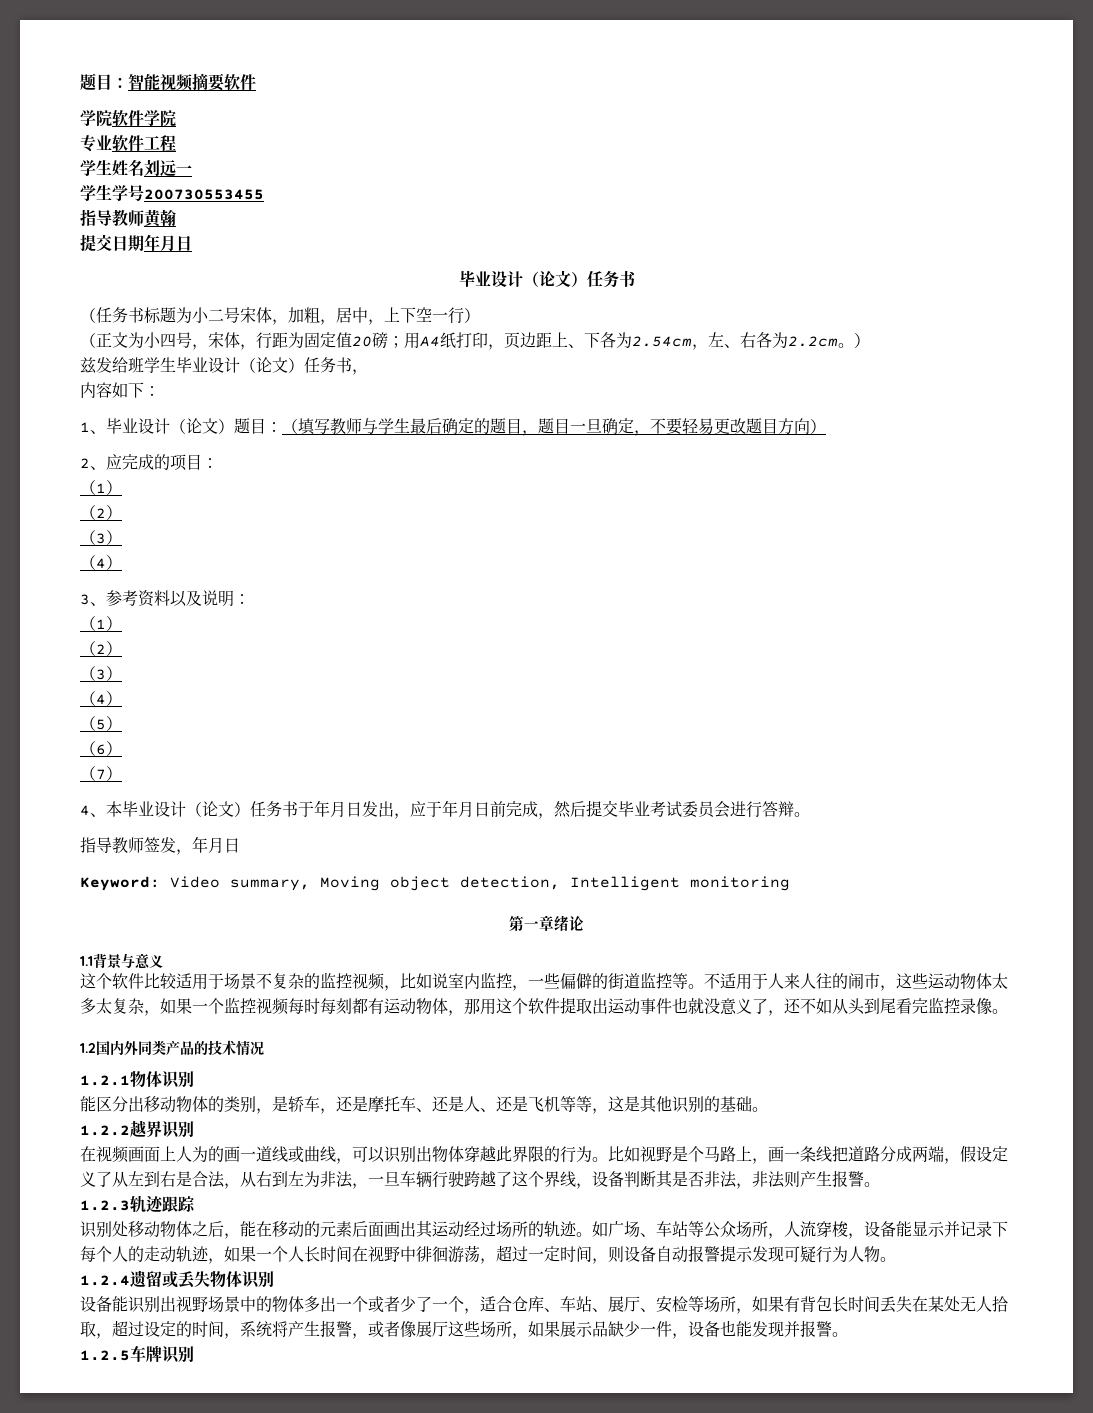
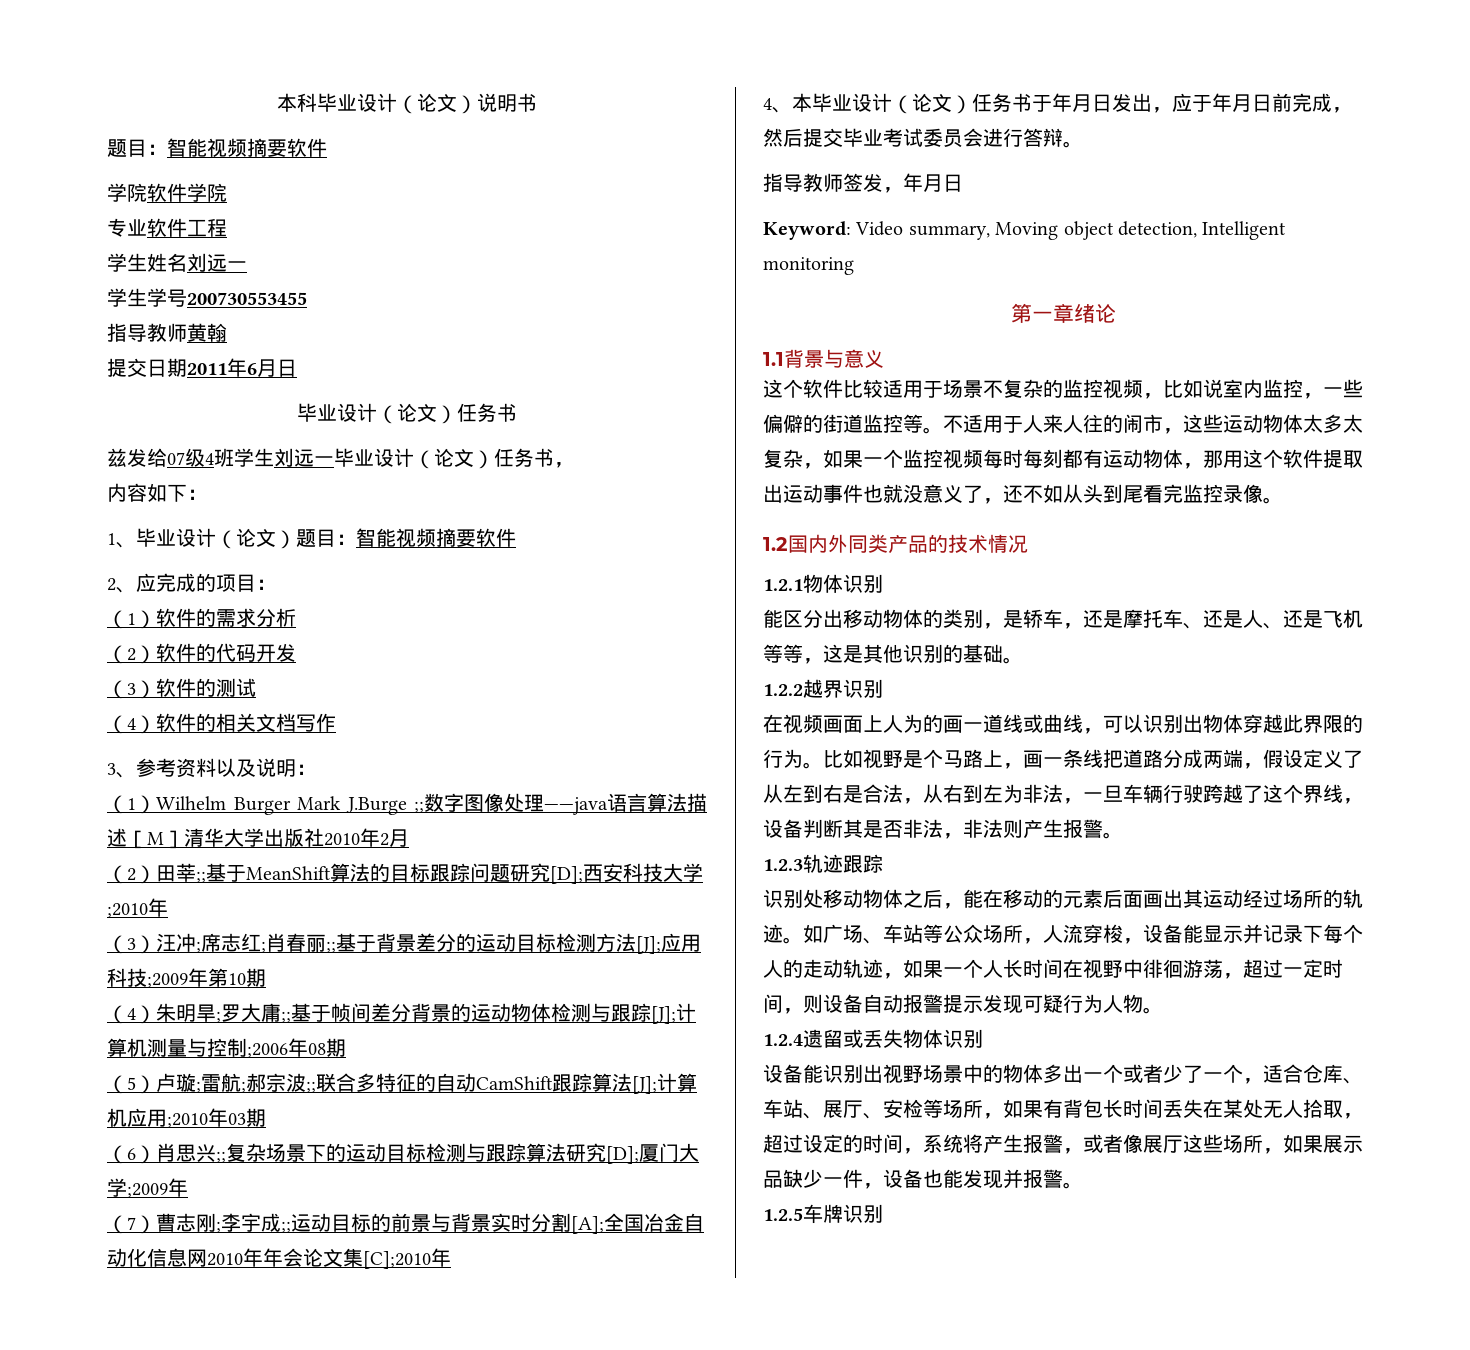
(80, 81) none -> [277,93,537,114] 本科毕业设计（论文）说明书 //
[144,234,160,251] 年 -> [187,358,257,377] 2011年6
[80,307,480,325] [80,332,870,350] [80,357,176,374] （任务书标题为小二号宋体，加粗，居中，上下空一行） // （正文为小四号，宋体，行距为固定值20磅；用A4纸打印，页边距上、下各为2.54cm，左、右各为2.2cm。） // 兹发给班学生 -> [107,448,334,467] 兹发给07级4班学生刘远一
[282,418,826,436] （填写教师与学生最后确定的题目，题目一旦确定，不要轻易更改题目方向） -> [356,528,516,548] 智能视频摘要软件
[80,505,122,520] [80,530,122,545] [80,555,122,570] // （2） // （3） // （4） -> [156,608,296,627] [107,643,296,664] [107,678,256,699] [107,713,336,734] 软件的需求分析 // （2）软件的代码开发 // （3）软件的测试 // （4）软件的相关文档写作
[80,641,122,656] [80,666,122,681] [80,691,122,706] [80,716,122,731] [80,741,122,756] [80,766,122,781] // （2） // （3） // （4） // （5） // （6） // （7） -> [156,793,707,815] [107,828,409,849] [107,863,703,884] [107,898,168,918] [107,933,701,954] [107,968,266,988] [107,1003,696,1024] [107,1038,346,1058] [107,1073,697,1094] [107,1108,266,1128] [107,1143,699,1164] [107,1178,188,1198] [107,1213,704,1234] [107,1248,451,1269] Wilhelm Burger Mark J.Burge ;;数字图像处理——java语言算法描述［M］清华大学出版社2010年2月 // （2）田莘;;基于MeanShift算法的目标跟踪问题研究[D];西安科技大学;2010年 // （3）汪冲;席志红;肖春丽;;基于背景差分的运动目标检测方法[J];应用科技;2009年第10期 // （4）朱明旱;罗大庸;;基于帧间差分背景的运动物体检测与跟踪[J];计算机测量与控制;2006年08期 // （5）卢璇;雷航;郝宗波;;联合多特征的自动CamShift跟踪算法[J];计算机应用;2010年03期 // （6）肖思兴;;复杂场景下的运动目标检测与跟踪算法研究[D];厦门大学;2009年 // （7）曹志刚;李宇成;;运动目标的前景与背景实时分割[A];全国冶金自动化信息网2010年年会论文集[C];2010年

